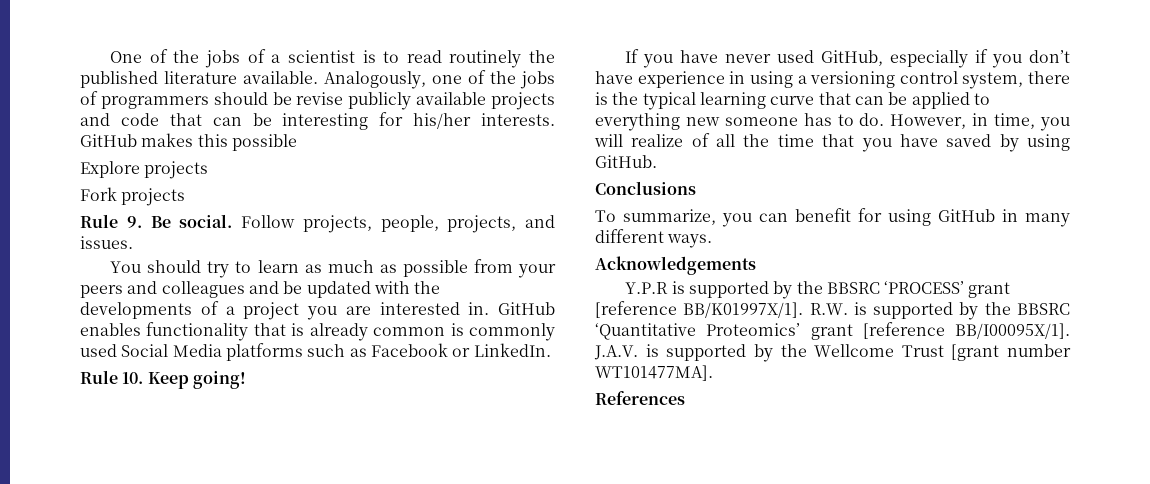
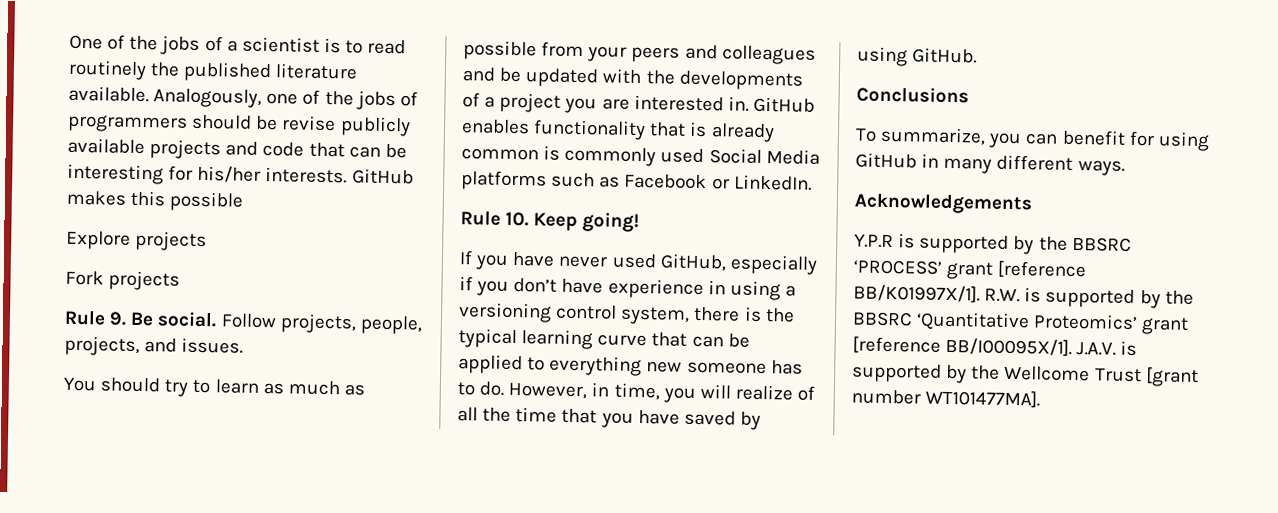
[595,391,685,405] // References -> (1041, 398) none

